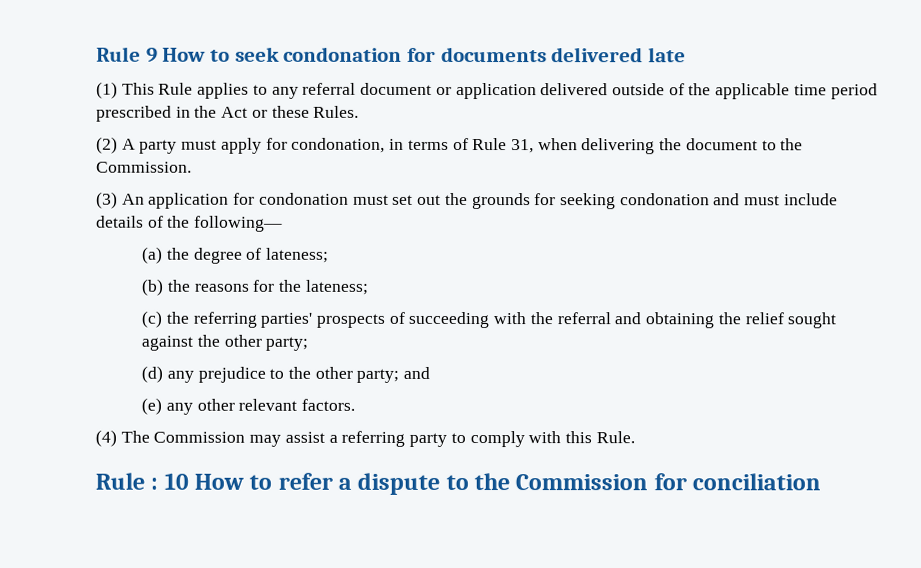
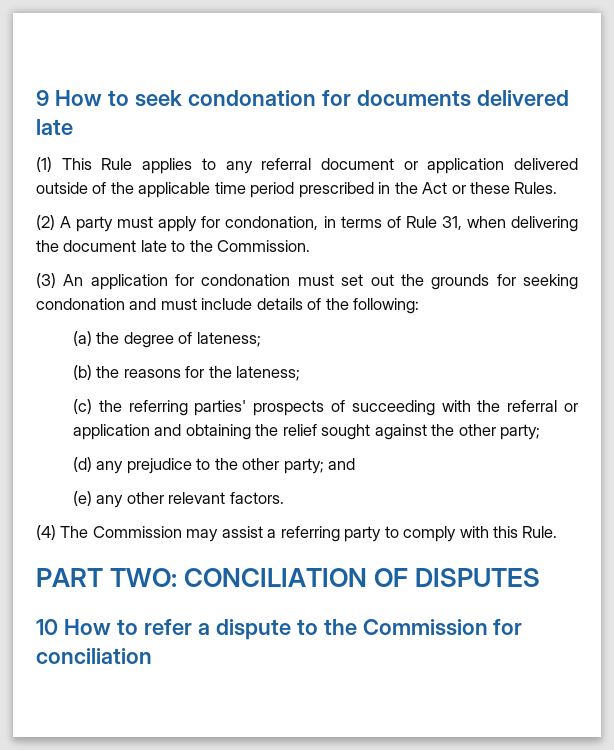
[96,46,141,62] Rule -> (36, 98) none
(758, 144) none -> [140,240,167,252] late
[194,215,284,232] following— -> [353,298,420,314] following:
(611, 318) none -> [564,403,578,412] [72,424,150,440] or application
[95,472,159,490] Rule : -> [36,568,541,587] PART TWO: CONCILIATION OF DISPUTES //

